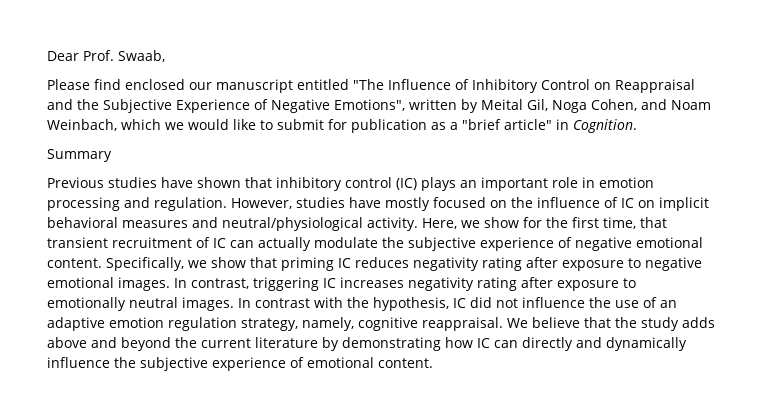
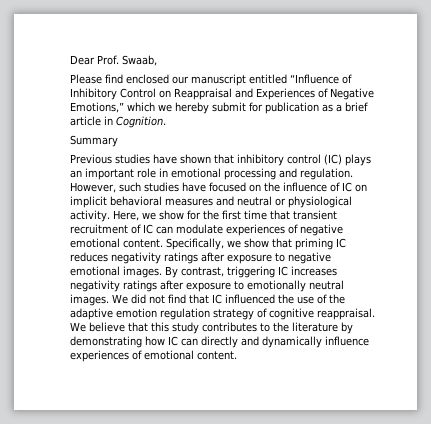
[353,79,451,90] "The Influence -> [290,74,339,84] “Influence
[77,99,711,113] [47,119,273,131] the Subjective Experience of Negative Emotions", written by Meital Gil, Noga Cohen, and Noam Weinbach, which we would like to -> [256,88,374,100] [70,102,209,114] Experiences of Negative Emotions,” which we hereby
[462,119,552,130] "brief article" -> [345,102,368,112] [70,116,101,126] brief article
[599,177,654,188] emotion -> [171,168,221,178] emotional
[296,197,430,211] studies have mostly -> [119,182,206,192] such studies have
[222,217,363,231] neutral/physiological -> [237,196,352,208] neutral or physiological
[603,217,636,229] time, -> [243,210,267,220] time
[258,237,554,251] actually modulate the subjective experience -> [176,224,285,236] modulate experiences
[482,257,522,271] rating -> [164,252,198,264] ratings
[174,278,187,288] In -> [165,266,178,278] By
[477,277,517,291] rating -> [123,280,157,292] ratings
[238,297,585,311] In contrast with the hypothesis, IC did not influence -> [112,294,275,304] We did not find that IC influenced
[660,300,677,308] an -> [329,294,345,304] the
[241,317,354,331] strategy, namely, -> [213,308,267,320] strategy of
[615,317,715,331] [47,337,251,351] the study adds above and beyond the current -> [151,322,289,334] this study contributes to the
[114,357,286,371] the subjective experience -> [70,350,129,362] experiences

